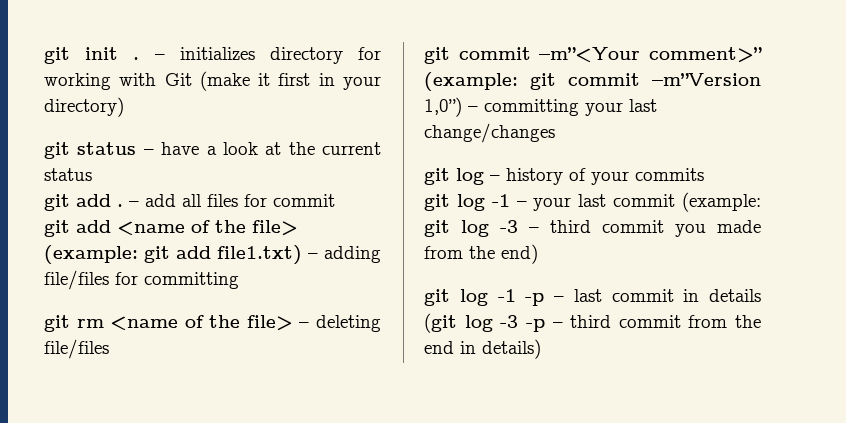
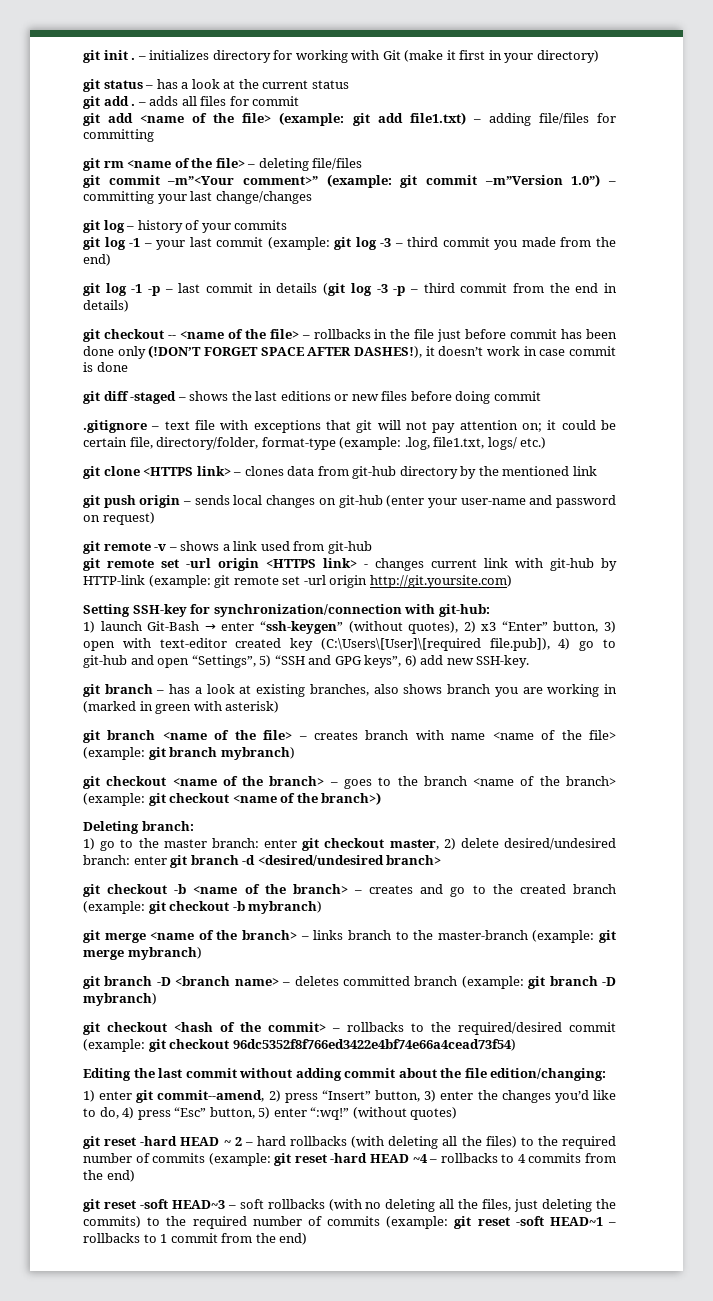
[161,142,200,155] have -> [156,79,178,89] has
[145,194,176,207] add -> [149,96,179,106] adds
[424,97,462,117] 1,0”) -> [571,174,601,187] 1.0”)
(541, 349) none -> [83,329,617,342] [83,345,617,359] [83,362,128,372] [83,391,541,404] [83,420,616,433] [83,437,547,450] [83,466,597,479] [83,495,616,508] [83,512,155,525] [83,541,372,554] [83,558,617,571] [83,575,512,588] [83,604,490,617] [83,621,616,634] [83,638,616,651] [83,655,530,668] [83,684,618,697] [83,701,280,714] [83,730,616,743] [83,747,295,760] [83,776,616,789] [83,792,382,806] [83,821,194,834] [83,838,616,851] [83,855,442,868] [83,884,617,897] [83,901,323,914] [83,930,617,943] [83,947,202,960] [83,976,616,989] [83,993,157,1006] [83,1022,616,1035] [83,1039,516,1052] [83,1068,607,1081] [83,1090,616,1103] [83,1107,458,1120] [83,1136,616,1149] [83,1153,616,1166] [83,1170,135,1182] [83,1199,616,1212] [83,1216,617,1229] [83,1233,308,1245] // git checkout -- <name of the file> – rollbacks in the file just before commit has been done only (!DON’T FORGET SPACE AFTER DASHES!), it doesn’t work in case commit is done // git diff -staged – shows the last editions or new files before doing commit // .gitignore – text file with exceptions that git will not pay attention on; it could be certain file, directory/folder, format-type (example: .log, file1.txt, logs/ etc.) // git clone <HTTPS link> – clones data from git-hub directory by the mentioned link // git push origin – sends local changes on git-hub (enter your user-name and password on request) // git remote -v – shows a link used from git-hub // git remote set -url origin <HTTPS link> - changes current link with git-hub by HTTP-link (example: git remote set -url origin http://git.yoursite.com) // Setting SSH-key for synchronization/connection with git-hub: // 1) launch Git-Bash → enter “ssh-keygen” (without quotes), 2) x3 “Enter” button, 3) open with text-editor created key (C:\Users\[User]\[required file.pub]), 4) go to git-hub and open “Settings”, 5) “SSH and GPG keys”, 6) add new SSH-key. // git branch – has a look at existing branches, also shows branch you are working in (marked in green with asterisk) // git branch <name of the file> – creates branch with name <name of the file> (example: git branch mybranch) // git checkout <name of the branch> – goes to the branch <name of the branch> (example: git checkout <name of the branch>) // Deleting branch: // 1) go to the master branch: enter git checkout master, 2) delete desired/undesired branch: enter git branch -d <desired/undesired branch> // git checkout -b <name of the branch> – creates and go to the created branch (example: git checkout -b mybranch) // git merge <name of the branch> – links branch to the master-branch (example: git merge mybranch) // git branch -D <branch name> – deletes committed branch (example: git branch -D mybranch) // git checkout <hash of the commit> – rollbacks to the required/desired commit (example: git checkout 96dc5352f8f766ed3422e4bf74e66a4cead73f54) // Editing the last commit without adding commit about the file edition/changing: // 1) enter git commit--amend, 2) press “Insert” button, 3) enter the changes you’d like to do, 4) press “Esc” button, 5) enter “:wq!” (without quotes) // git reset -hard HEAD ~ 2 – hard rollbacks (with deleting all the files) to the required number of commits (example: git reset -hard HEAD ~4 – rollbacks to 4 commits from the end) // git reset -soft HEAD~3 – soft rollbacks (with no deleting all the files, just deleting the commits) to the required number of commits (example: git reset -soft HEAD~1 – rollbacks to 1 commit from the end)

